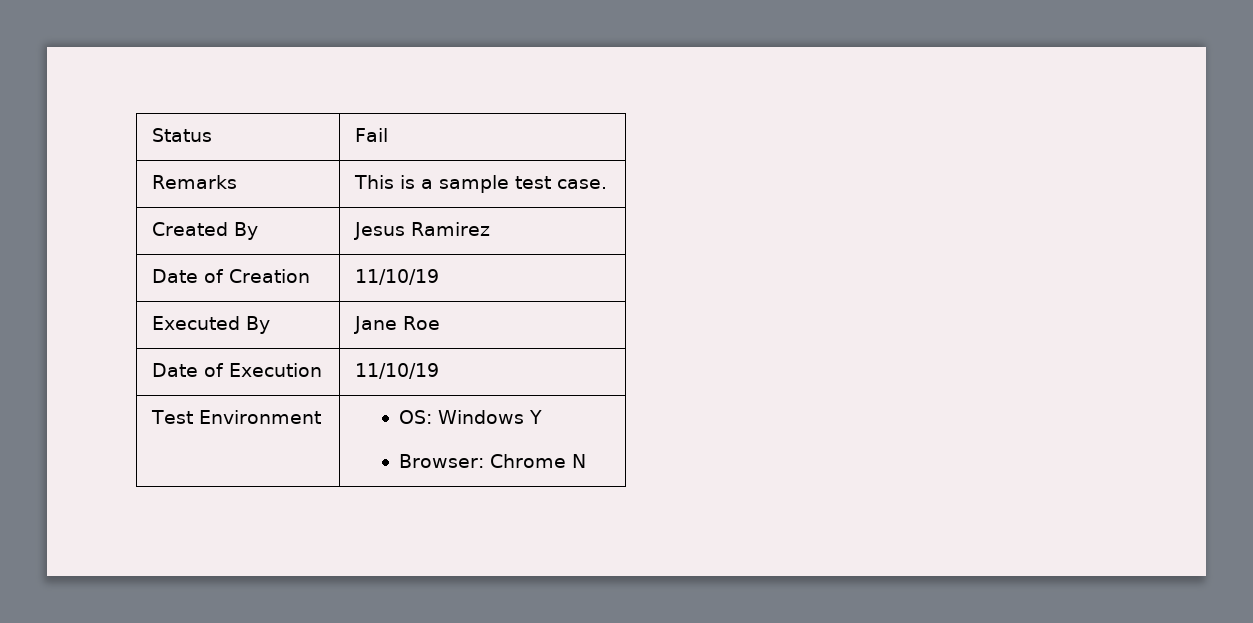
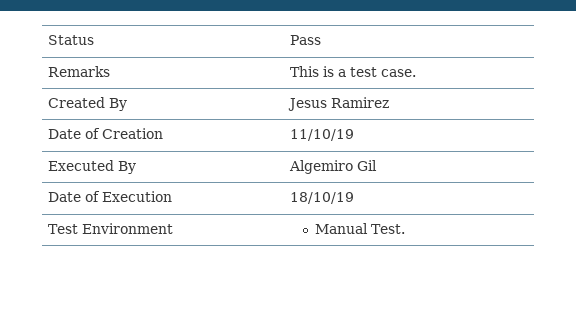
[354,128,388,142] Fail -> [290,35,322,45] Pass
[438,175,509,193] sample -> (347, 73) none
[353,316,440,334] Jane Roe -> [289,160,378,174] Algemiro Gil
[354,363,439,379] 11/10/19 -> [290,192,355,204] 18/10/19
[399,410,543,424] [399,454,587,468] OS: Windows Y // Browser: Chrome N -> [315,223,406,234] Manual Test.

